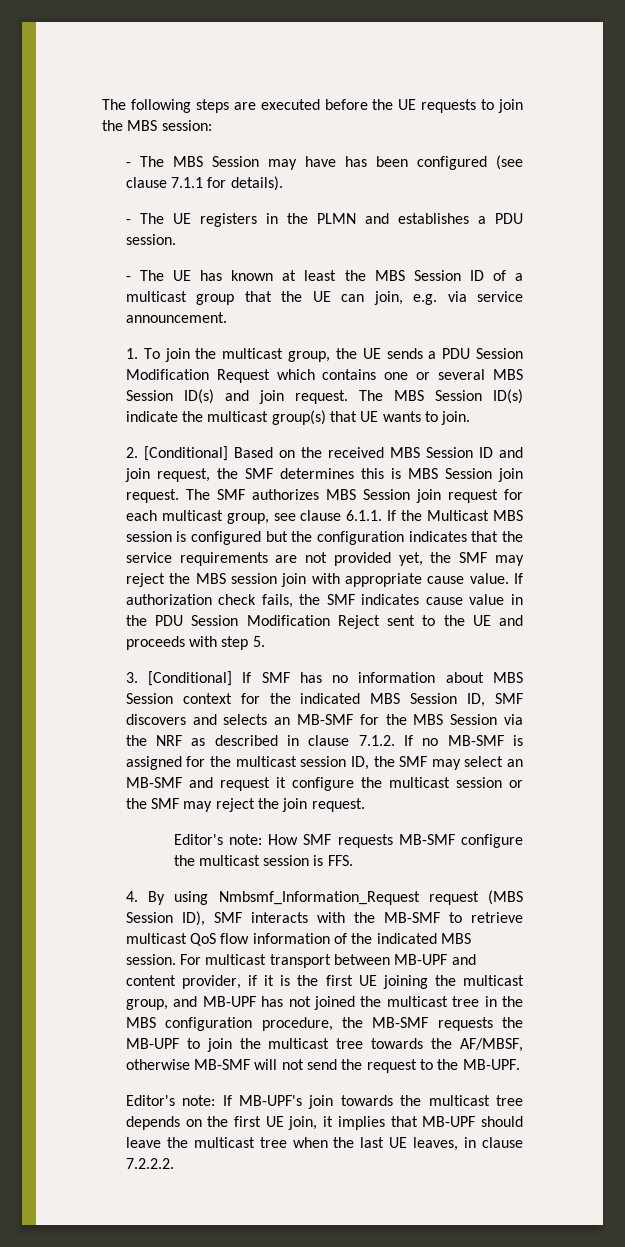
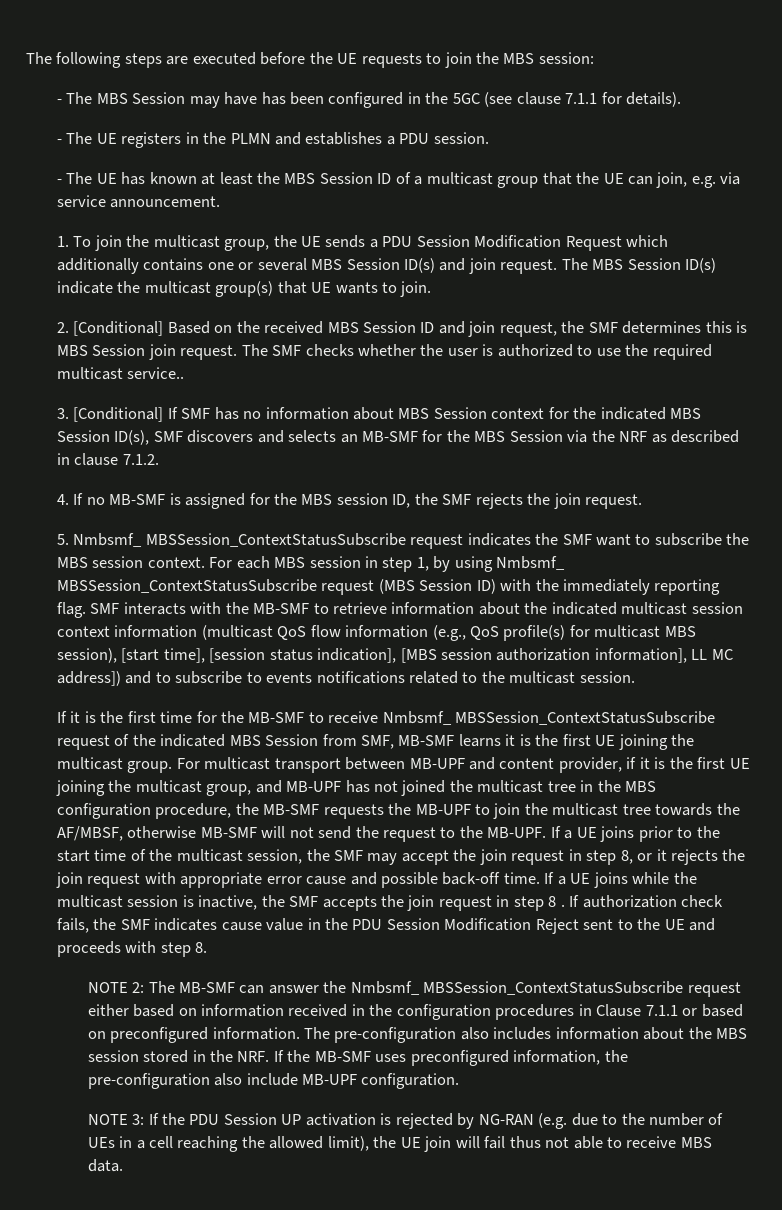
(487, 163) none -> [407,92,480,104] in the 5GC
(315, 374) none -> [56,258,139,274] additionally
[251,489,523,503] [125,510,523,524] [125,531,523,545] [125,552,524,566] [125,573,523,587] [125,594,523,608] [125,615,523,629] [125,636,265,650] authorizes MBS Session join request for each multicast group, see clause 6.1.1. If the Multicast MBS session is configured but the configuration indicates that the service requirements are not provided yet, the SMF may reject the MBS session join with appropriate cause value. If authorization check fails, the SMF indicates cause value in the PDU Session Modification Reject sent to the UE and proceeds with step 5. -> [305,344,712,360] [56,367,185,380] checks whether the user is authorized to use the required multicast service..
[467,693,486,707] ID, -> [114,430,150,445] ID(s),
(395, 740) none -> [56,494,69,505] // 4.
[235,756,297,767] multicast -> [301,494,333,505] MBS
[431,756,523,770] [125,777,523,791] [125,798,365,812] [173,834,523,848] [173,855,353,866] [125,890,523,905] [125,911,205,926] may select an MB-SMF and request it configure the multicast session or the SMF may reject the join request. // Editor's note: How SMF requests MB-SMF configure the multicast session is FFS. // 4. By using Nmbsmf_Information_Request request (MBS Session ID), -> [475,493,643,509] [56,533,750,549] [56,556,566,572] [56,579,721,595] [56,602,86,618] rejects the join request. // 5. Nmbsmf_ MBSSession_ContextStatusSubscribe request indicates the SMF want to subscribe the MBS session context. For each MBS session in step 1, by using Nmbsmf_ MBSSession_ContextStatusSubscribe request (MBS Session ID) with the immediately reporting flag.
[125,933,472,946] [125,954,176,965] multicast QoS flow information of the indicated MBS session. -> [391,602,743,615] [56,625,696,641] [56,648,733,663] [56,671,635,686] [56,711,716,725] [56,734,695,750] [56,757,173,773] information about the indicated multicast session context information (multicast QoS flow information (e.g., QoS profile(s) for multicast MBS session), [start time], [session status indication], [MBS session authorization information], LL MC address]) and to subscribe to events notifications related to the multicast session. // If it is the first time for the MB-SMF to receive Nmbsmf_ MBSSession_ContextStatusSubscribe request of the indicated MBS Session from SMF, MB-SMF learns it is the first UE joining the multicast group.
[125,1095,523,1109] [125,1116,523,1130] [125,1137,523,1151] [125,1158,174,1169] // Editor's note: If MB-UPF's join towards the multicast tree depends on the first UE join, it implies that MB-UPF should leave the multicast tree when the last UE leaves, in clause 7.2.2.2. -> [550,826,720,842] [56,849,746,865] [55,872,697,888] [56,895,724,911] [56,918,716,934] [56,941,208,957] [87,981,741,997] [87,1004,743,1020] [87,1027,748,1043] [87,1050,628,1066] [87,1073,460,1089] [87,1113,724,1129] [87,1136,712,1152] [87,1159,123,1172] If a UE joins prior to the start time of the multicast session, the SMF may accept the join request in step 8, or it rejects the join request with appropriate error cause and possible back-off time. If a UE joins while the multicast session is inactive, the SMF accepts the join request in step 8 . If authorization check fails, the SMF indicates cause value in the PDU Session Modification Reject sent to the UE and proceeds with step 8. // NOTE 2: The MB-SMF can answer the Nmbsmf_ MBSSession_ContextStatusSubscribe request either based on information received in the configuration procedures in Clause 7.1.1 or based on preconfigured information. The pre-configuration also includes information about the MBS session stored in the NRF. If the MB-SMF uses preconfigured information, the pre-configuration also include MB-UPF configuration. // NOTE 3: If the PDU Session UP activation is rejected by NG-RAN (e.g. due to the number of UEs in a cell reaching the allowed limit), the UE join will fail thus not able to receive MBS data.

